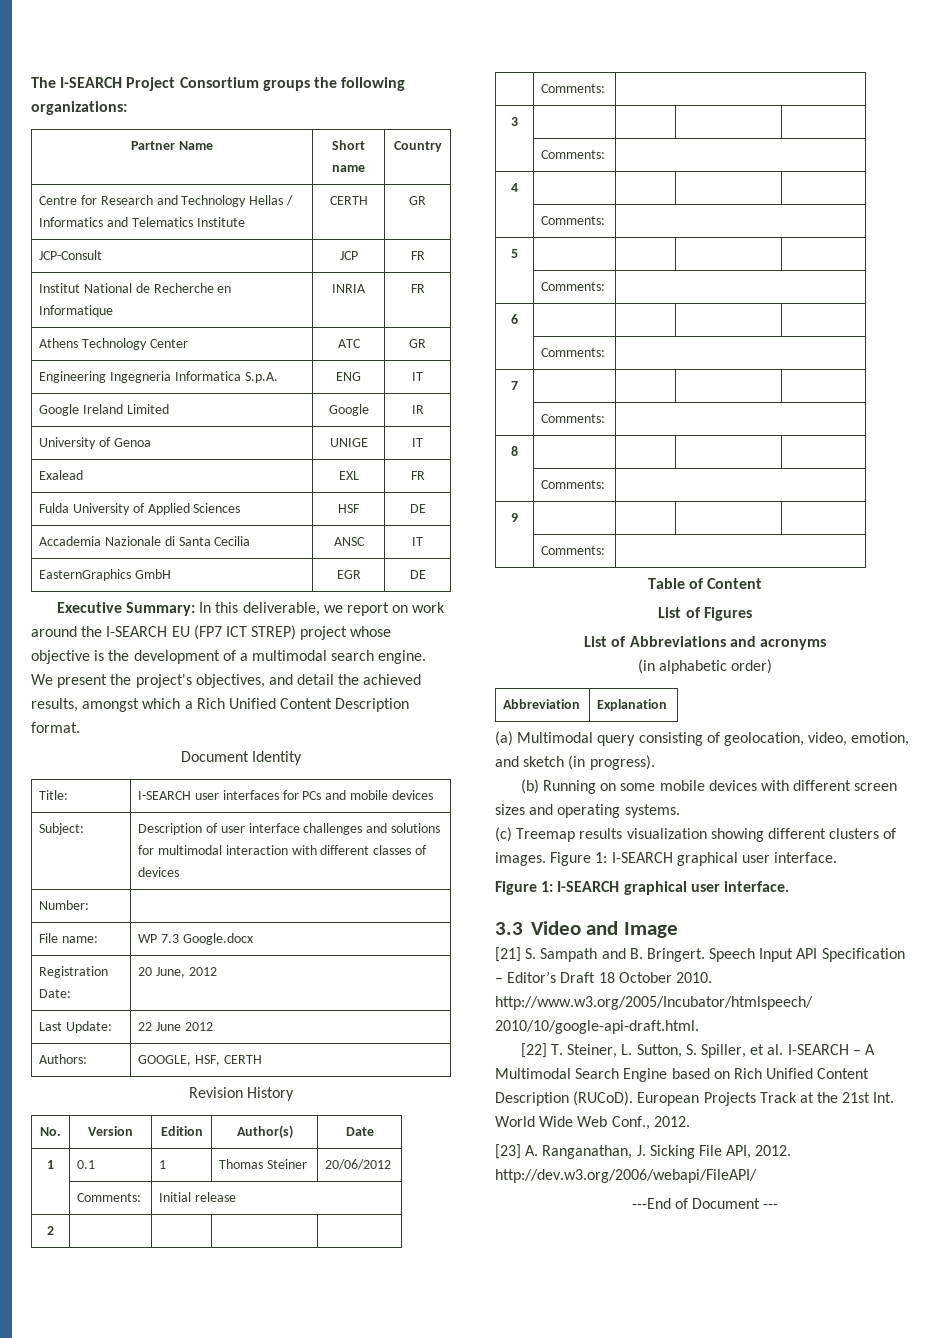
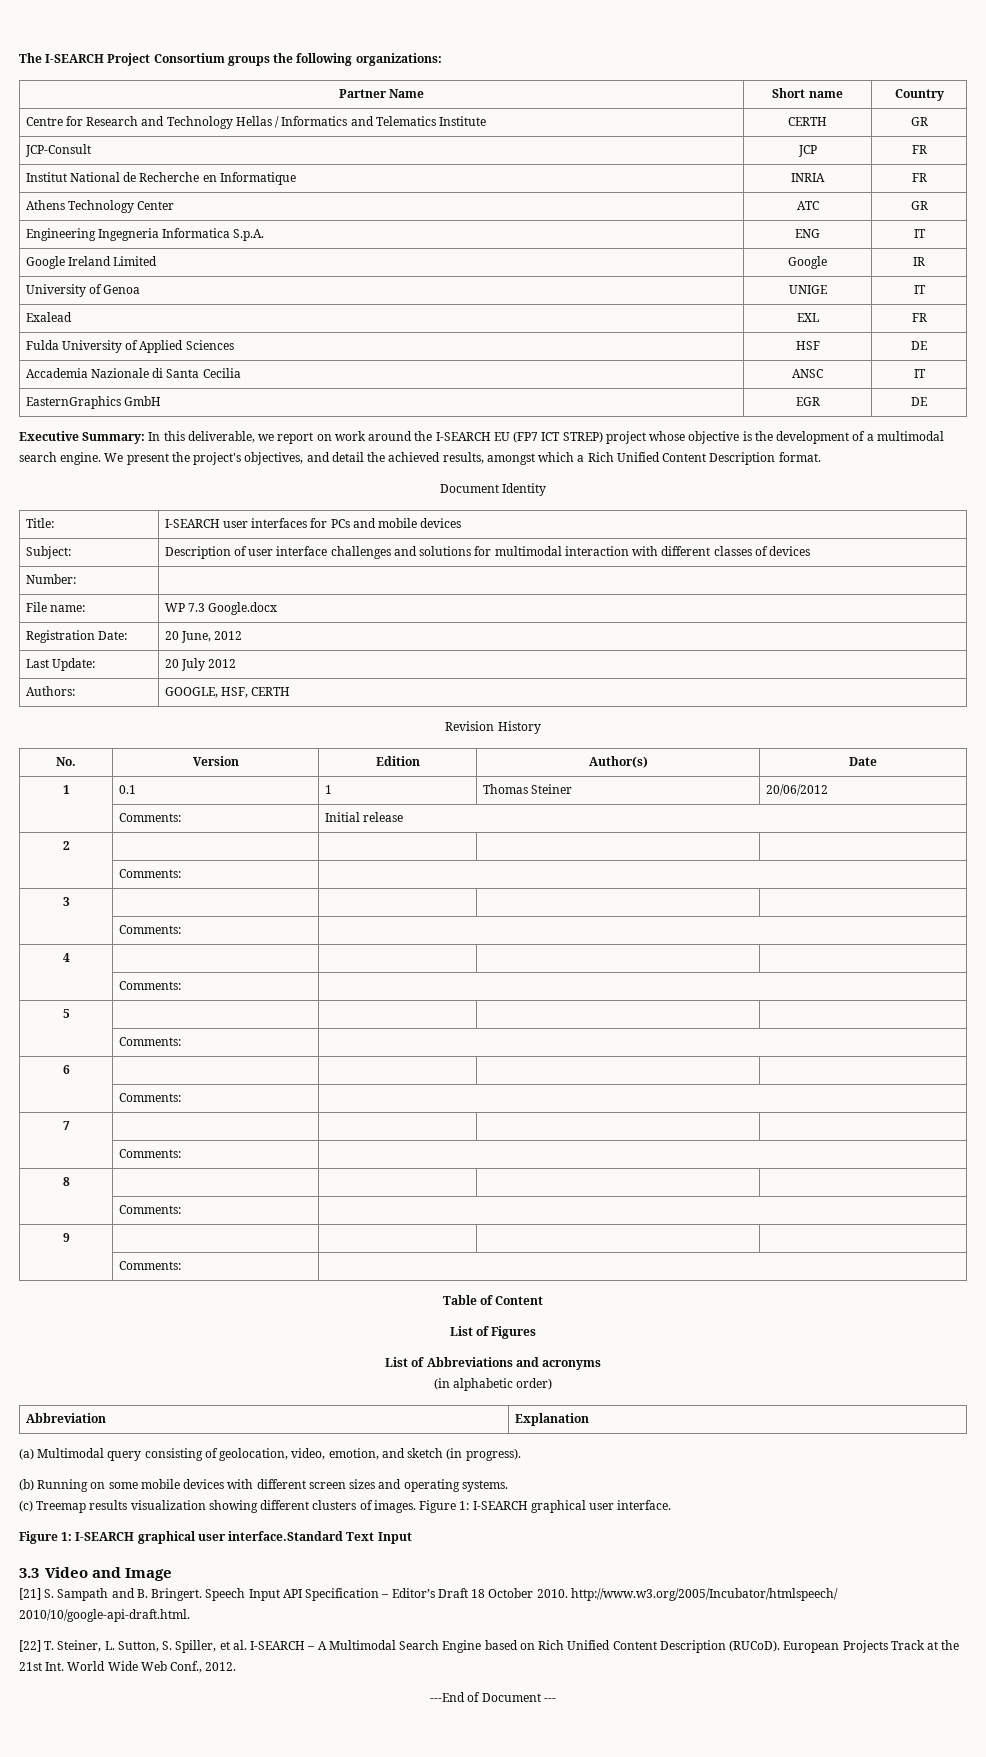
[138,1022,182,1031] 22 June -> [164,658,205,671] 20 July
[723,881,789,892] interface. -> [228,1531,412,1544] interface.Standard Text Input
[495,1144,792,1159] [495,1169,757,1183] // [23] A. Ranganathan, J. Sicking File API, 2012. http://dev.w3.org/2006/webapi/FileAPI/ -> (237, 1666) none

